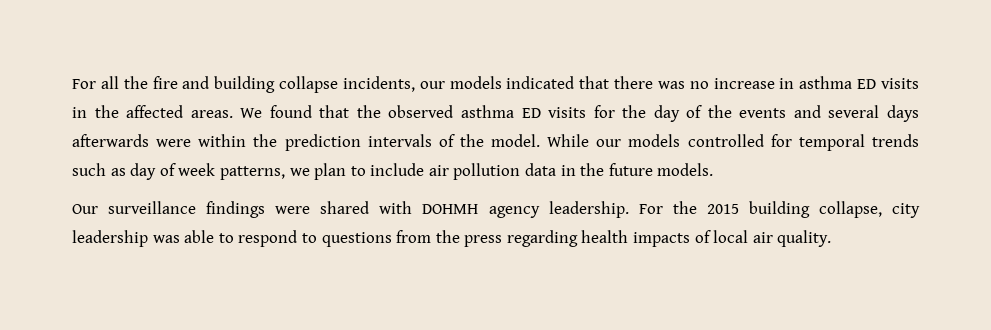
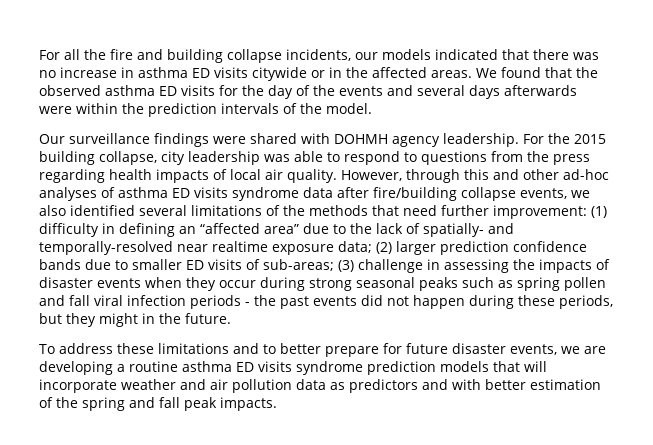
(920, 83) none -> [252,67,325,81] citywide or
[547,134,919,151] [72,163,714,180] While our models controlled for temporal trends such as day of week patterns, we plan to include air pollution data in the future models. -> (372, 108) none
(832, 238) none -> [341,169,609,183] [39,187,590,201] [39,205,607,219] [39,223,514,237] [39,241,587,255] [39,259,610,273] [39,277,606,291] [39,295,613,309] [39,313,231,327] [39,343,606,357] [39,361,547,375] [39,379,601,393] [39,397,277,411] However, through this and other ad-hoc analyses of asthma ED visits syndrome data after fire/building collapse events, we also identified several limitations of the methods that need further improvement: (1) difficulty in defining an “affected area” due to the lack of spatially- and temporally-resolved near realtime exposure data; (2) larger prediction confidence bands due to smaller ED visits of sub-areas; (3) challenge in assessing the impacts of disaster events when they occur during strong seasonal peaks such as spring pollen and fall viral infection periods - the past events did not happen during these periods, but they might in the future. // To address these limitations and to better prepare for future disaster events, we are developing a routine asthma ED visits syndrome prediction models that will incorporate weather and air pollution data as predictors and with better estimation of the spring and fall peak impacts.

